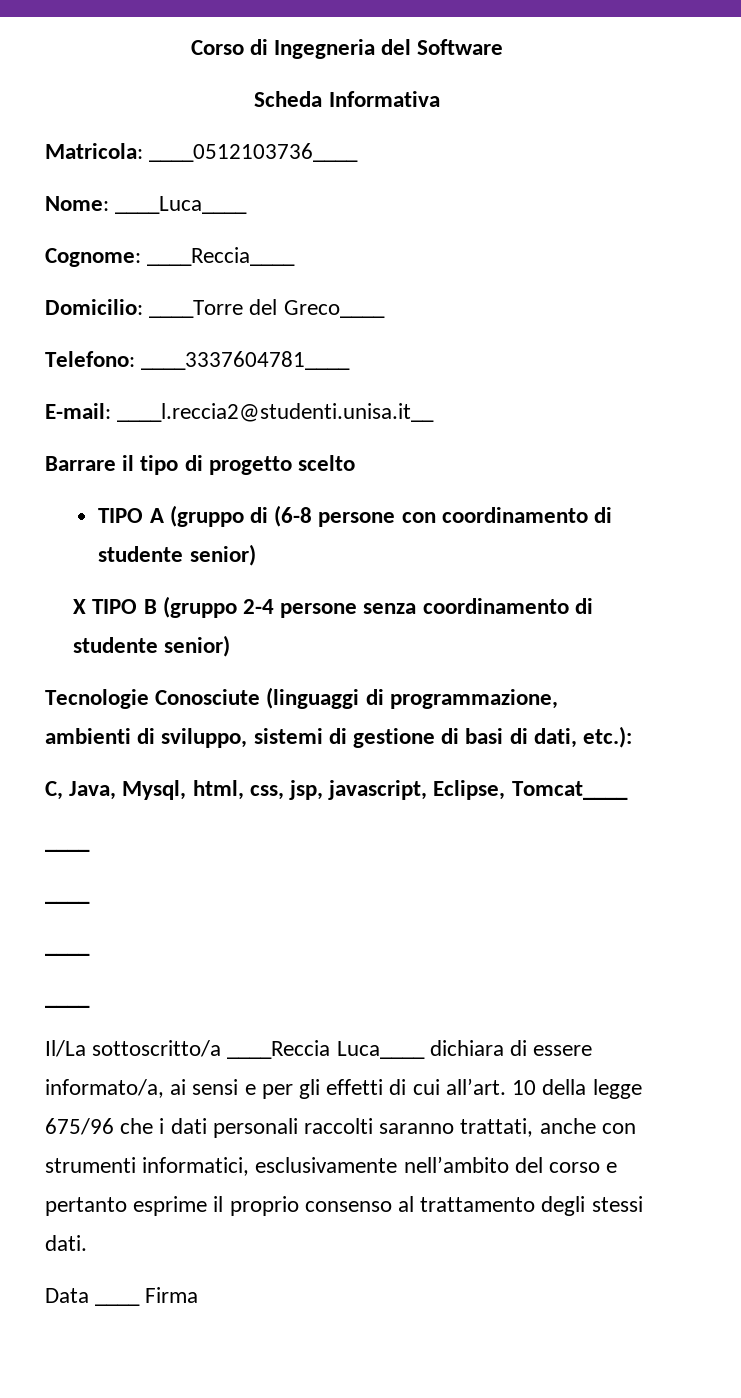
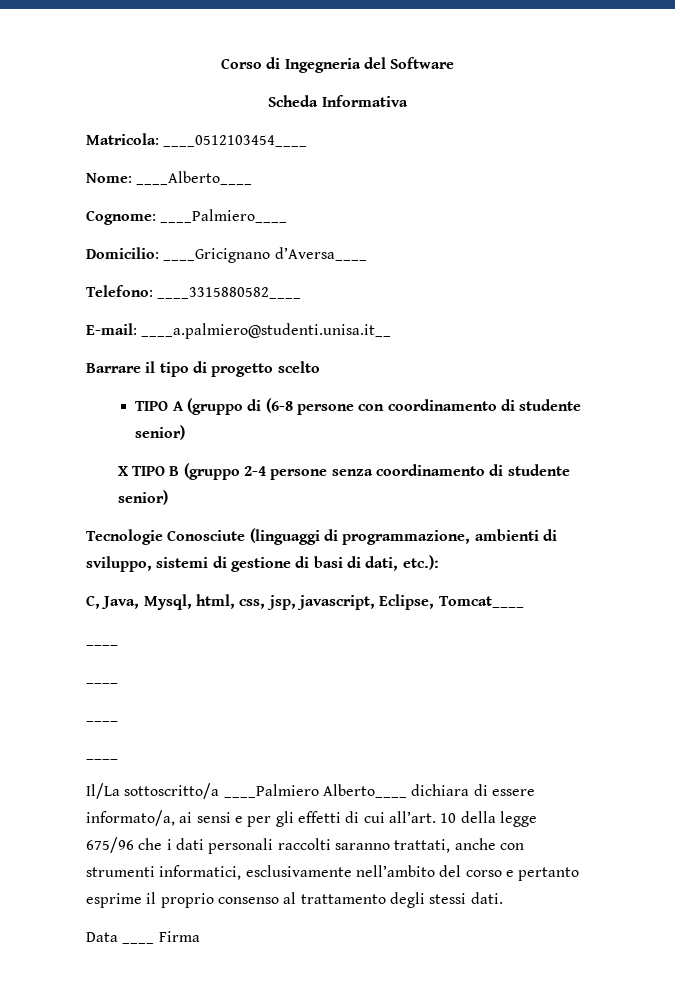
[149,143,359,162] ____0512103736____ -> [163,135,308,147] ____0512103454____
[115,196,248,214] ____Luca____ -> [136,171,253,185] ____Alberto____
[147,247,296,266] ____Reccia____ -> [160,209,288,223] ____Palmiero____
[149,299,385,318] ____Torre del Greco____ -> [163,247,367,263] ____Gricignano d’Aversa____
[141,351,351,370] ____3337604781____ -> [157,287,302,299] ____3315880582____
[117,403,435,422] ____l.reccia2@studenti.unisa.it__ -> [141,323,392,339] ____a.palmiero@studenti.unisa.it__
[227,1040,425,1059] ____Reccia Luca____ -> [223,784,407,798] ____Palmiero Alberto____

